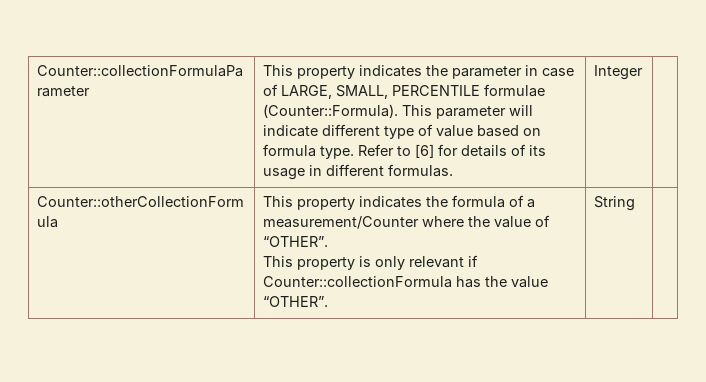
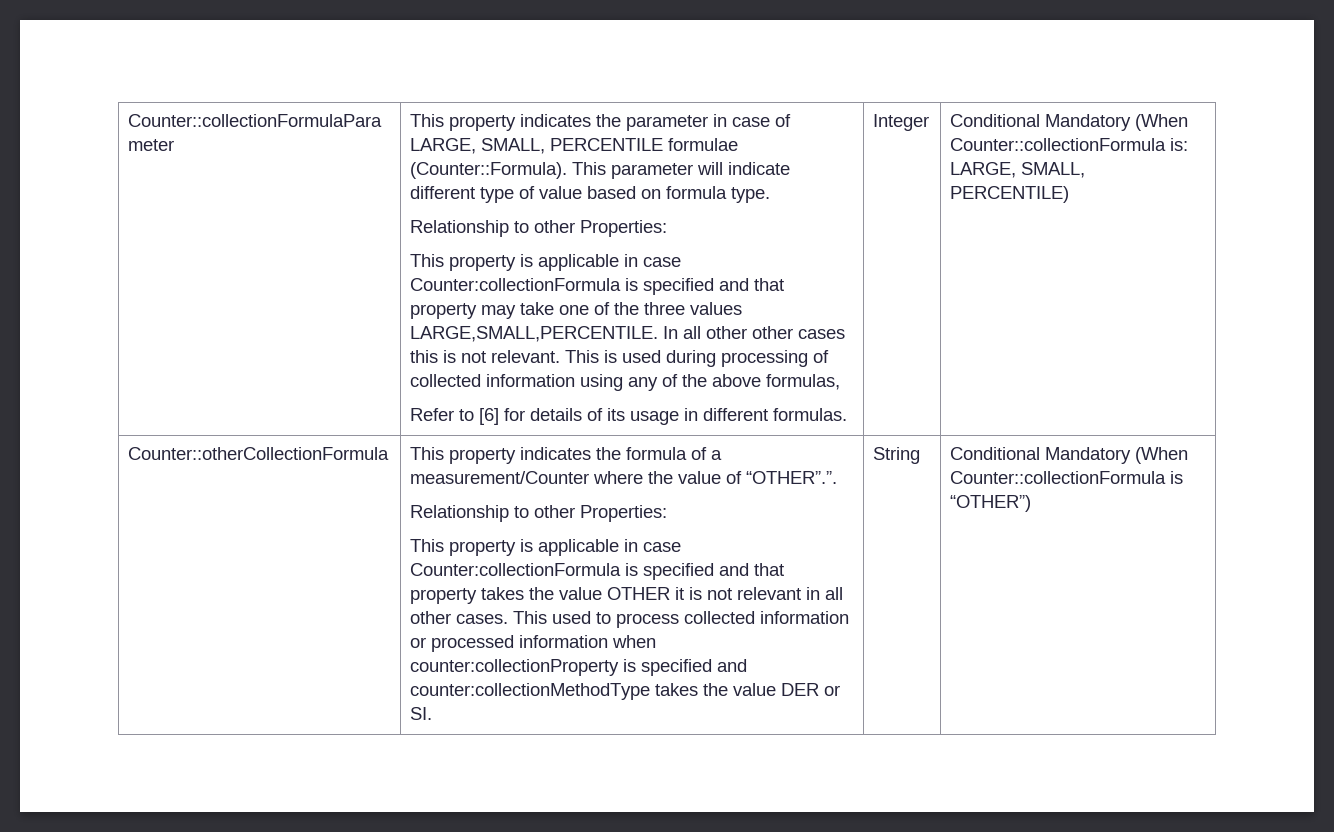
(354, 152) none -> [410,220,668,237] [410,254,682,271] [410,278,785,295] [410,302,743,319] [410,326,846,342] [410,350,830,367] [410,374,841,391] // Relationship to other Properties: // This property is applicable in case Counter:collectionFormula is specified and that property may take one of the three values LARGE,SMALL,PERCENTILE. In all other other cases this is not relevant. This is used during processing of collected information using any of the above formulas, //
(643, 72) none -> [950,114,1189,131] [950,138,1189,151] [950,162,1086,178] [950,186,1070,203] Conditional Mandatory (When Counter::collectionFormula is: LARGE, SMALL, PERCENTILE)
[262,236,328,247] [262,255,478,270] [262,276,548,288] [262,296,328,307] [593,196,635,211] “OTHER”. // This property is only relevant if Counter::collectionFormula has the value “OTHER”. | String | -> [746,471,838,484] [410,505,668,522] [410,539,682,556] [410,563,785,580] [410,587,844,604] [410,611,850,628] [410,635,657,652] [410,659,748,676] [410,683,841,700] [410,707,433,720] [873,447,921,464] [950,447,1189,464] [950,471,1184,484] [950,495,1032,512] “OTHER”.”. // Relationship to other Properties: // This property is applicable in case Counter:collectionFormula is specified and that property takes the value OTHER it is not relevant in all other cases. This used to process collected information or processed information when counter:collectionProperty is specified and counter:collectionMethodType takes the value DER or SI. | String | Conditional Mandatory (When Counter::collectionFormula is “OTHER”)

